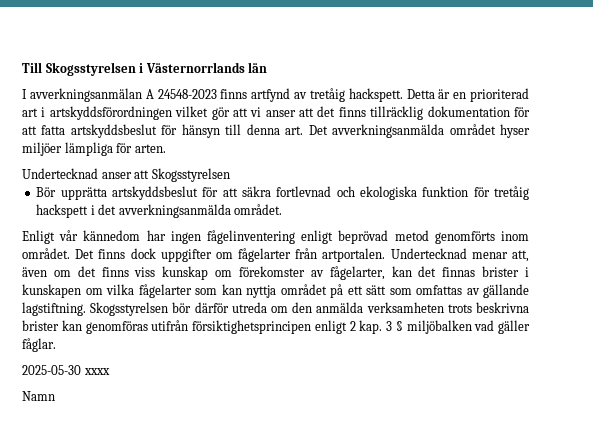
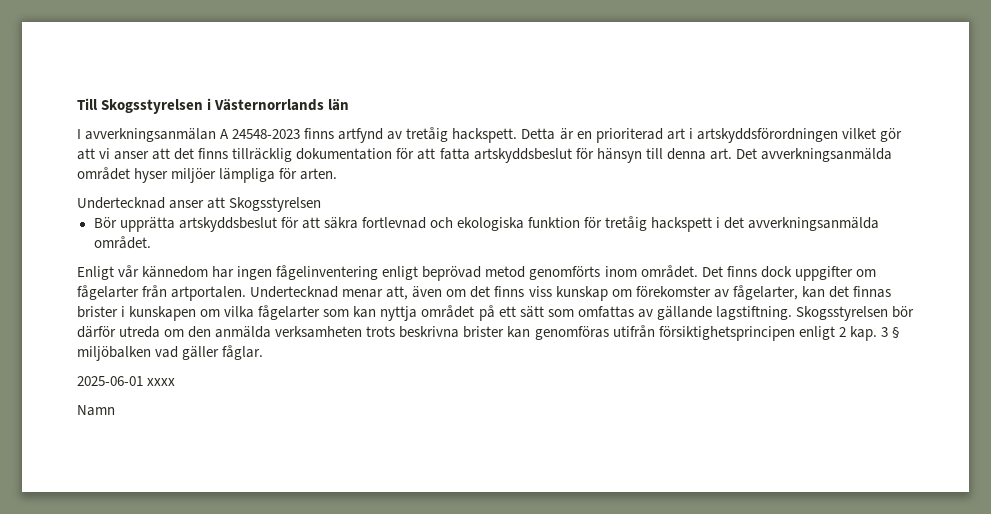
[22,365,81,375] 2025-05-30 -> [77,376,143,386] 2025-06-01

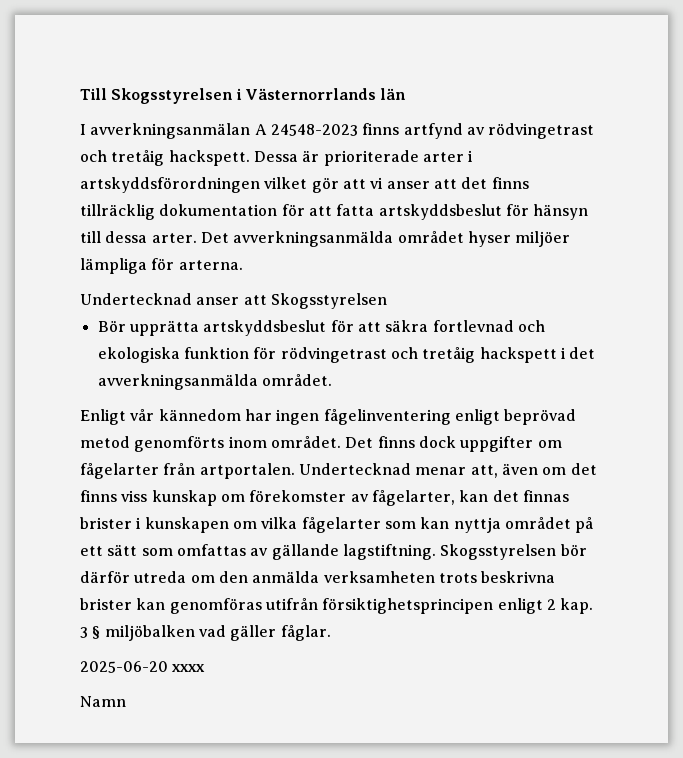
[406,127,685,143] tretåig hackspett. Detta är en prioriterad art -> [488,123,595,139] [80,150,464,166] rödvingetrast och tretåig hackspett. Dessa är prioriterade arter
[666,148,732,160] denna art. -> [105,231,197,243] dessa arter.
[300,168,338,180] arten. -> [178,260,243,270] arterna.
(602, 222) none -> [280,347,418,363] rödvingetrast och
[77,376,143,386] 2025-06-01 -> [80,661,168,673] 2025-06-20

